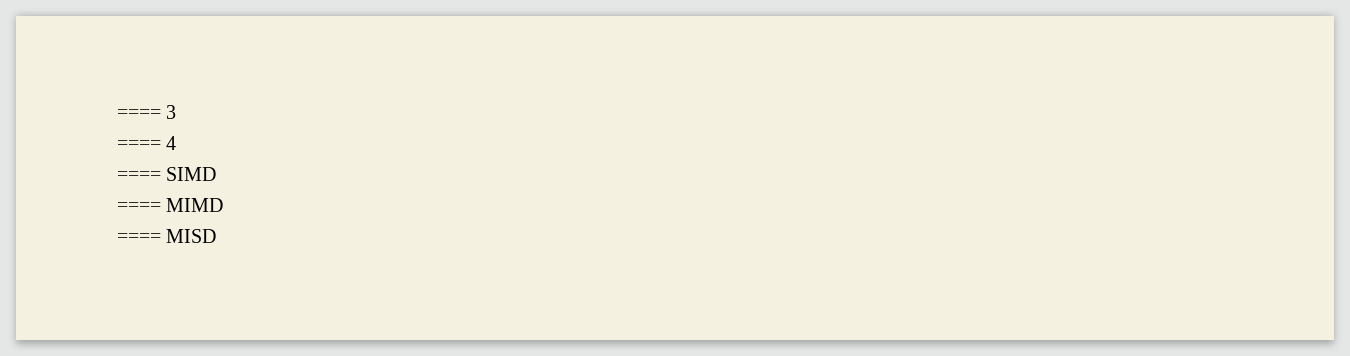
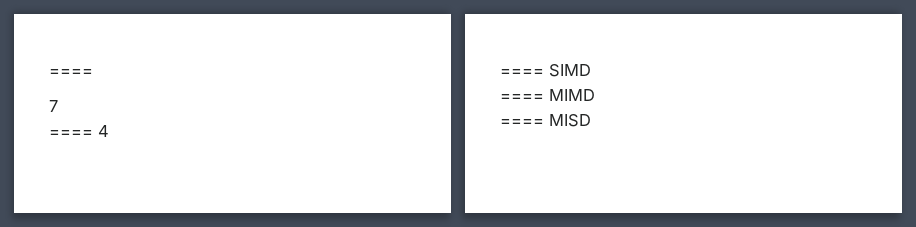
[117,105,177,119] ==== 3 -> [49,69,93,76] [49,100,58,112] ==== // 7

